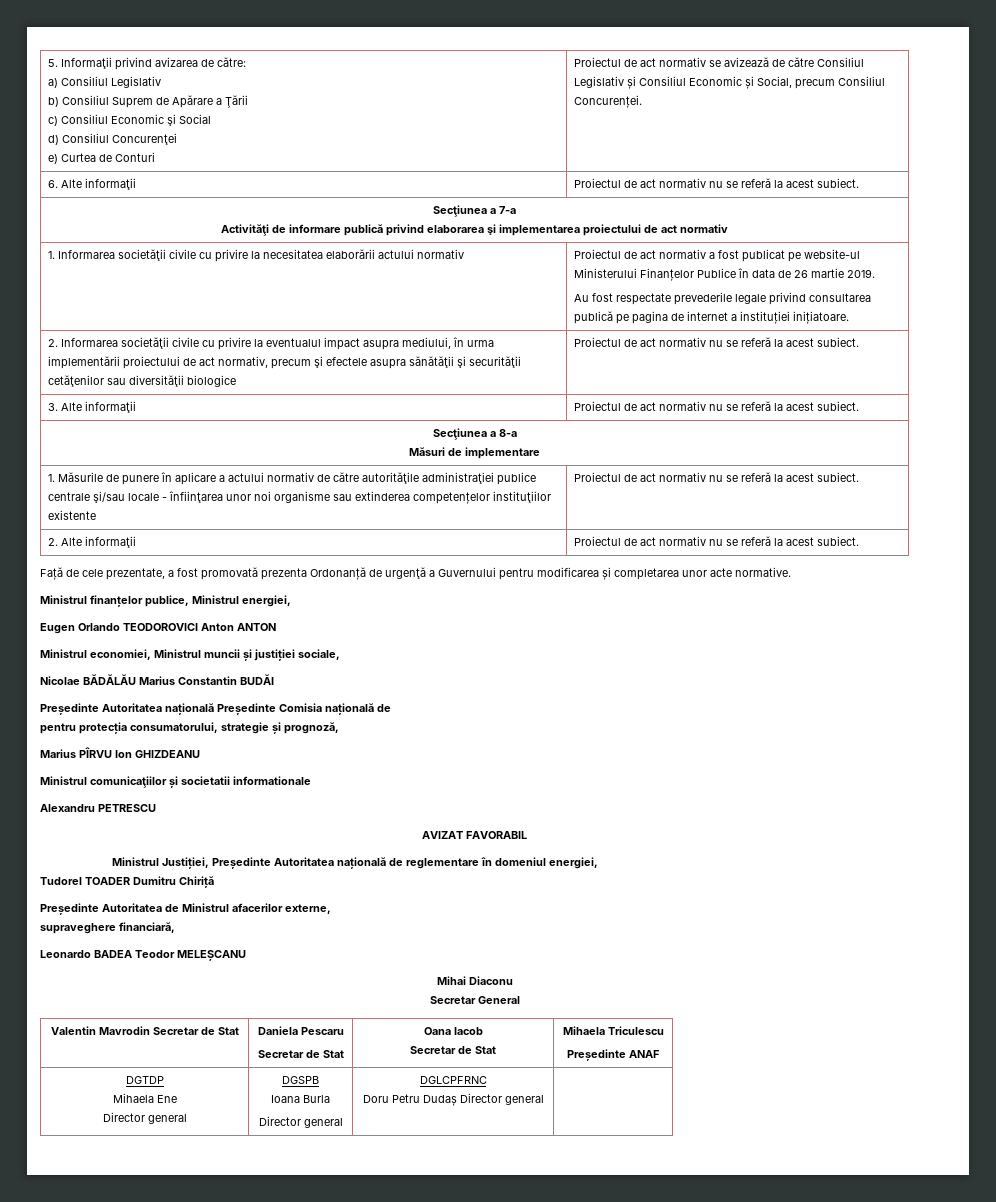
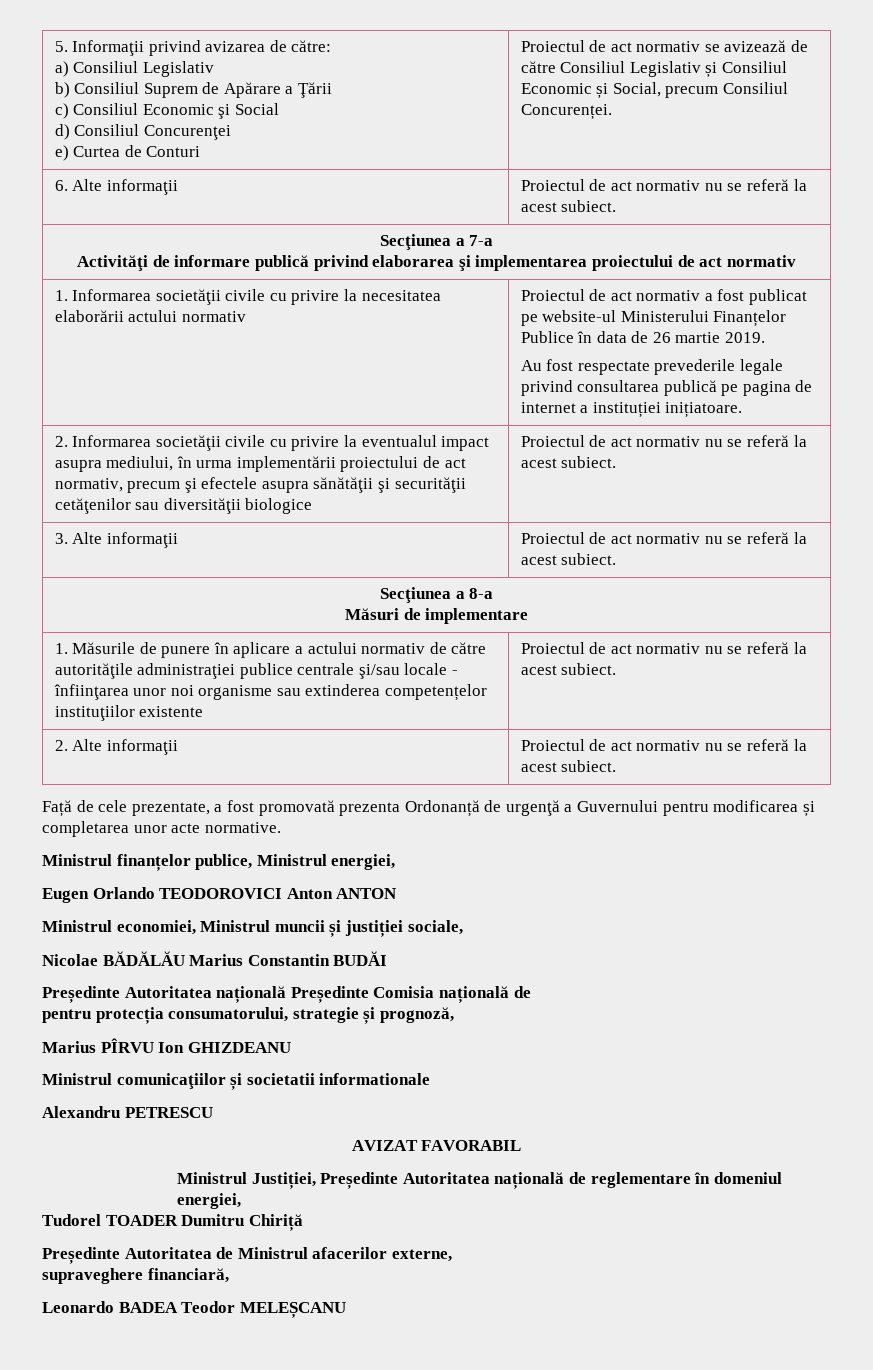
[436,976,513,985] [429,996,520,1004] [50,1026,239,1035] [257,1026,344,1035] [257,1050,344,1058] [423,1027,483,1035] [410,1046,496,1054] [562,1026,664,1035] [567,1049,659,1061] [125,1076,164,1084] [112,1093,177,1103] [102,1112,187,1124] [282,1076,319,1084] [271,1095,330,1103] [258,1116,343,1128] [419,1076,487,1084] [362,1093,544,1106] // Mihai Diaconu // Secretar General // Valentin Mavrodin Secretar de Stat | Daniela Pescaru // Secretar de Stat | Oana Iacob // Secretar de Stat | Mihaela Triculescu // Președinte ANAF // DGTDP // Mihaela Ene // Director general | DGSPB // Ioana Burla // Director general | DGLCPFRNC // Doru Petru Dudaș Director general | -> (346, 1310) none

